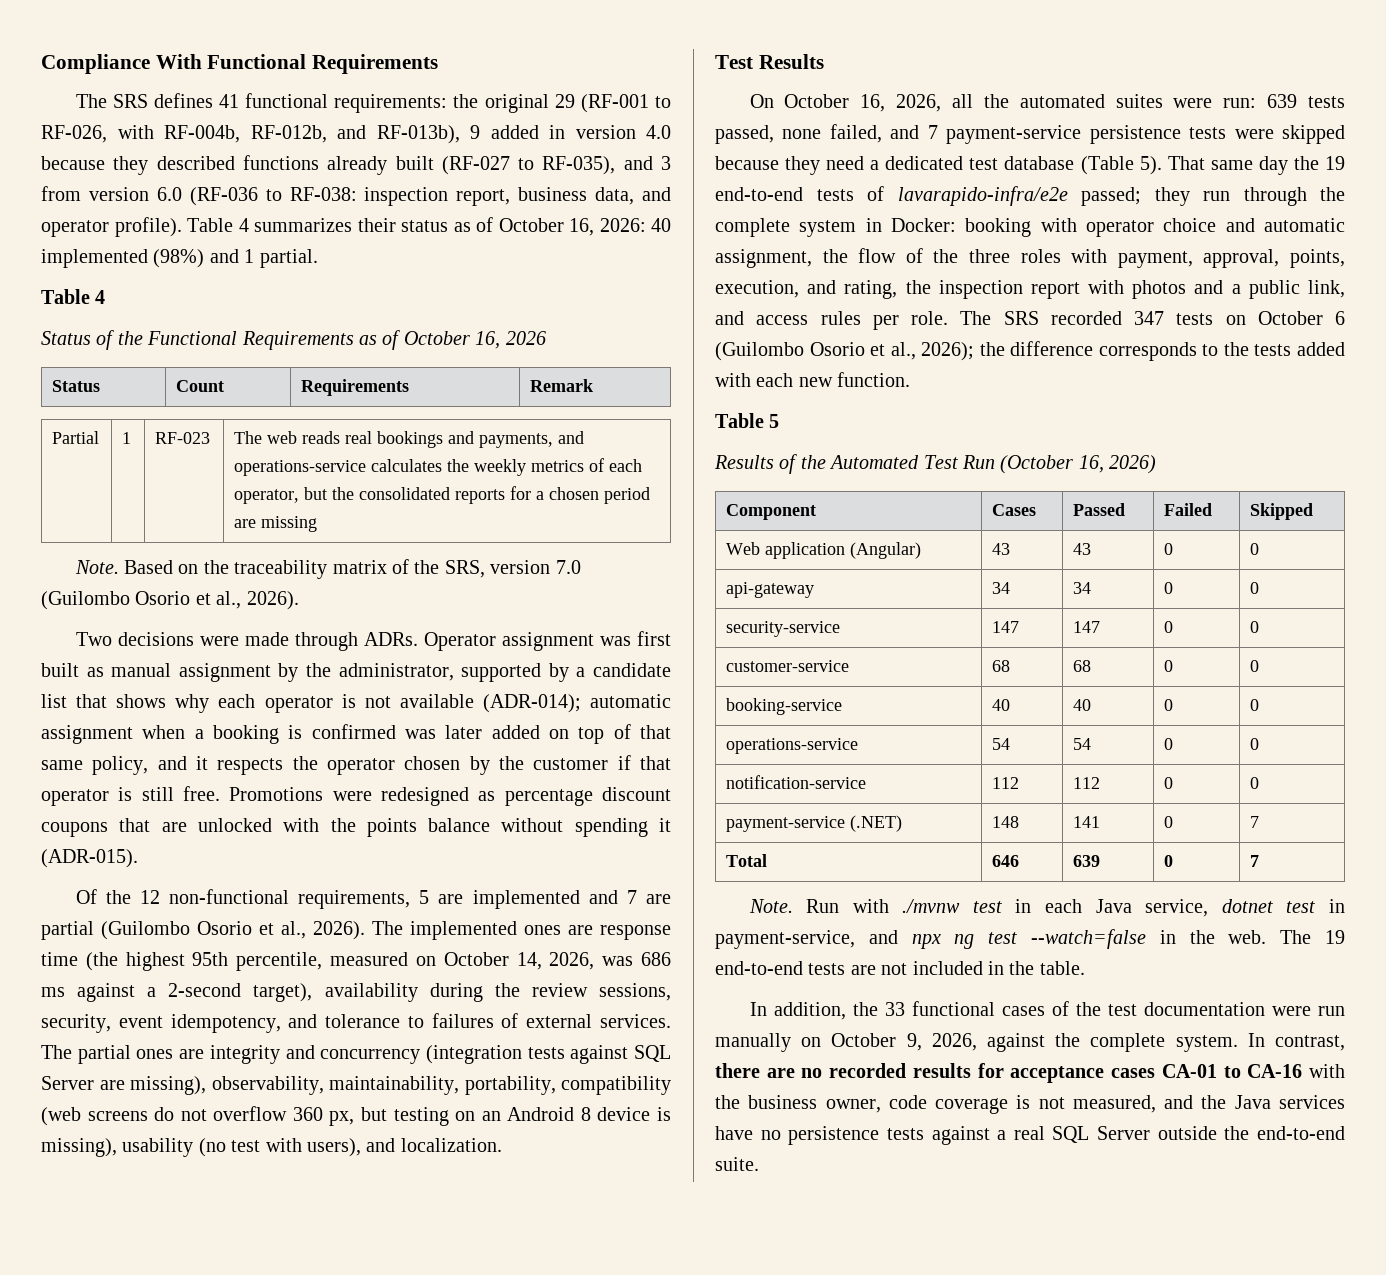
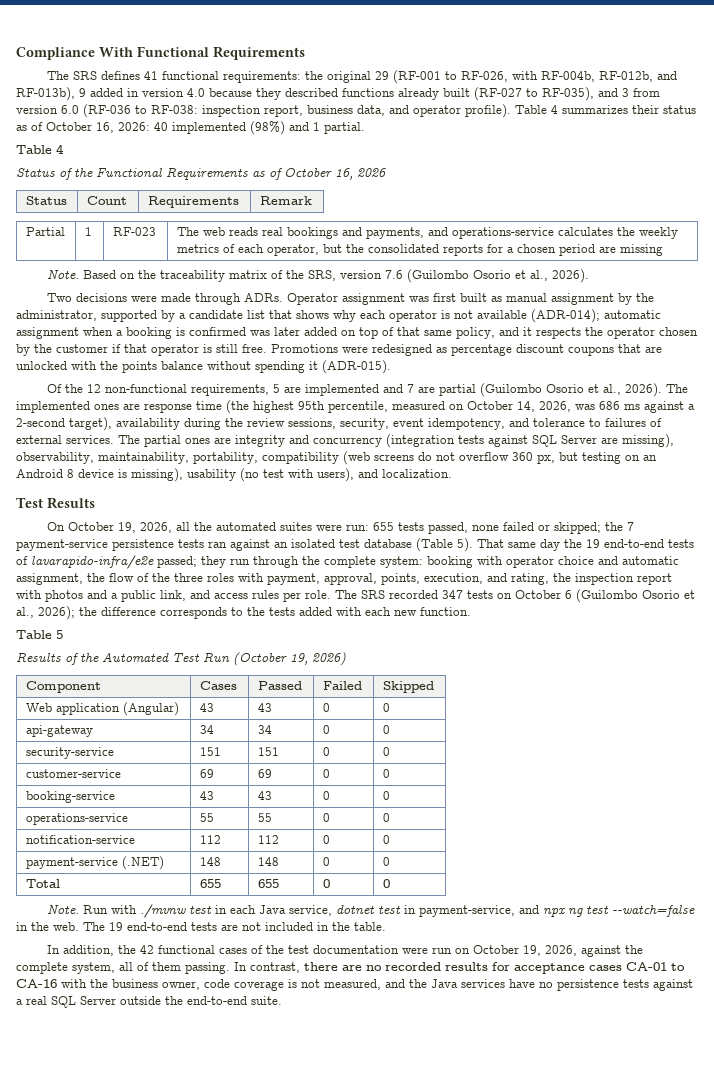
[555,560,581,574] 7.0 -> [385,270,404,279] 7.6
[860,94,886,112] 16, -> [118,522,137,533] 19,
[1267,94,1298,108] 639 -> [373,522,395,531] 655
[829,124,1345,144] [715,156,964,175] failed, and 7 payment-service persistence tests were skipped because they need a dedicated -> [503,522,635,534] [16,539,335,551] failed or skipped; the 7 payment-service persistence tests ran against an isolated
[799,218,956,237] system in Docker: -> [380,556,423,568] system:
[1078,455,1104,473] 16, -> [290,653,308,665] 19,
[992,621,1020,633] [1073,621,1101,633] 147 | 147 -> [199,747,221,756] [257,747,279,756] 151 | 151
[992,660,1011,672] [1073,660,1092,672] 68 | 68 -> [199,769,214,778] [257,769,272,778] 69 | 69
[992,699,1011,711] [1073,699,1092,711] 40 | 40 -> [199,791,214,800] [257,791,272,800] 43 | 43
[992,738,1011,750] [1073,738,1092,750] 54 | 54 -> [199,813,214,822] [257,813,272,822] 55 | 55
[1073,816,1101,828] [1164,816,1174,828] [1250,816,1260,828] 141 | 0 | 7 -> [257,857,279,866] [322,857,330,866] [382,857,390,866] 148 | 0 | 0
[992,855,1020,867] [1073,855,1101,867] [1164,855,1174,867] [1250,855,1260,867] 646 | 639 | 0 | 7 -> [199,879,221,888] [257,879,279,888] [322,879,330,888] [382,879,390,888] 655 | 655 | 0 | 0
[884,1002,905,1016] 33 -> [140,945,155,954] 42
[715,1033,922,1052] manually on October 9, -> [455,945,542,956] on October 19,
[1175,1035,1238,1052] system. -> [72,962,230,974] system, all of them passing.

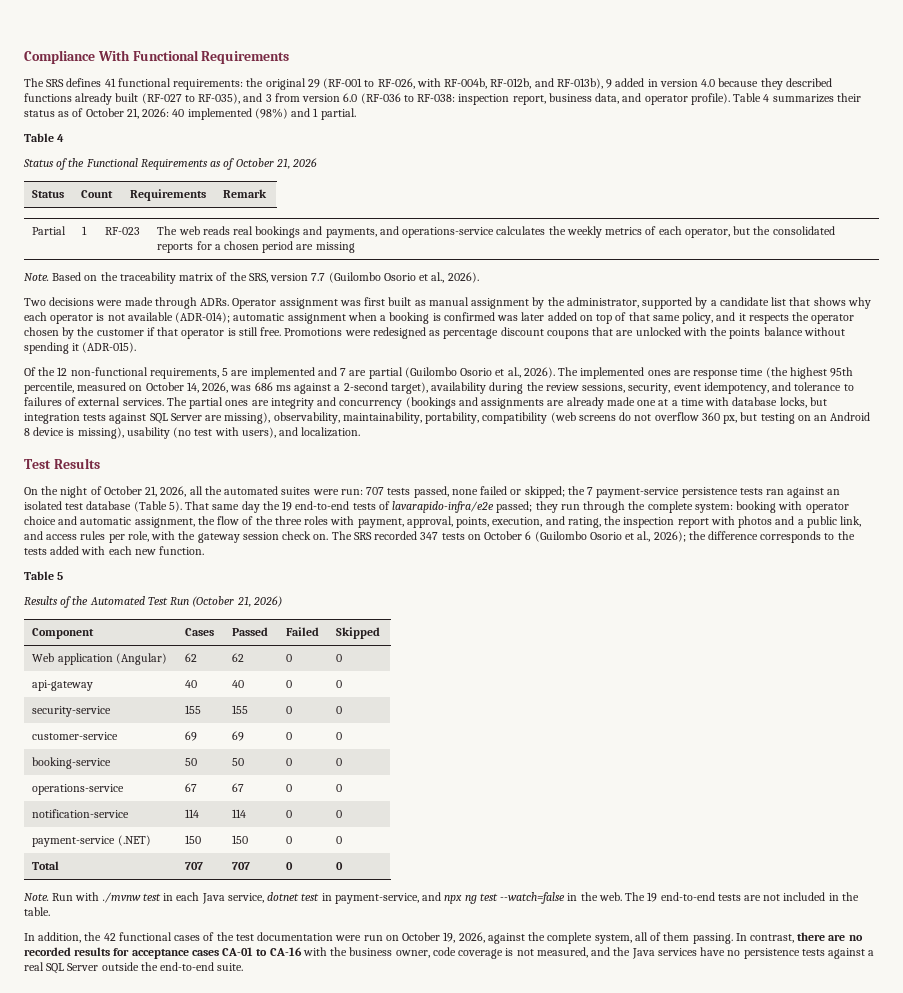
[96,122,114,133] 16, -> [126,108,139,119] 21,
[335,168,353,180] 16, -> [275,158,290,169] 21,
[385,270,404,279] 7.6 -> [311,273,326,281] 7.7
[386,434,455,448] (integration -> [405,397,827,409] [24,413,80,424] (bookings and assignments are already made one at a time with database locks, but integration
[68,522,137,533] October 19, -> [41,486,158,498] the night of October 21,
[373,522,395,531] 655 -> [366,487,385,495] 707
[305,590,331,599] role. -> [127,531,329,543] role, with the gateway session check on.
[290,653,308,665] 19, -> [236,596,251,607] 21,
[199,703,214,712] [257,703,272,712] 43 | 43 -> [185,653,198,662] [232,653,245,662] 62 | 62
[199,725,214,734] [257,725,272,734] 34 | 34 -> [185,680,198,688] [232,680,245,688] 40 | 40
[199,747,221,756] [257,747,279,756] 151 | 151 -> [185,705,202,714] [232,705,249,714] 155 | 155
[199,791,214,800] [257,791,272,800] 43 | 43 -> [185,758,198,766] [232,758,245,766] 50 | 50
[199,813,214,822] [257,813,272,822] 55 | 55 -> [185,783,198,792] [232,783,245,792] 67 | 67
[199,835,221,844] [257,835,279,844] 112 | 112 -> [185,809,200,818] [232,809,247,818] 114 | 114
[199,857,221,866] [257,857,279,866] 148 | 148 -> [185,835,202,844] [232,835,249,844] 150 | 150
[199,879,221,888] [257,879,279,888] 655 | 655 -> [185,862,204,870] [232,862,251,870] 707 | 707

